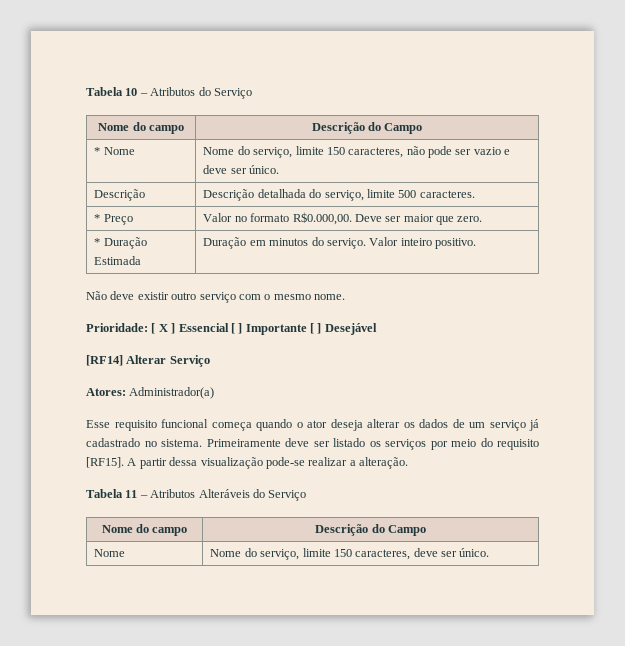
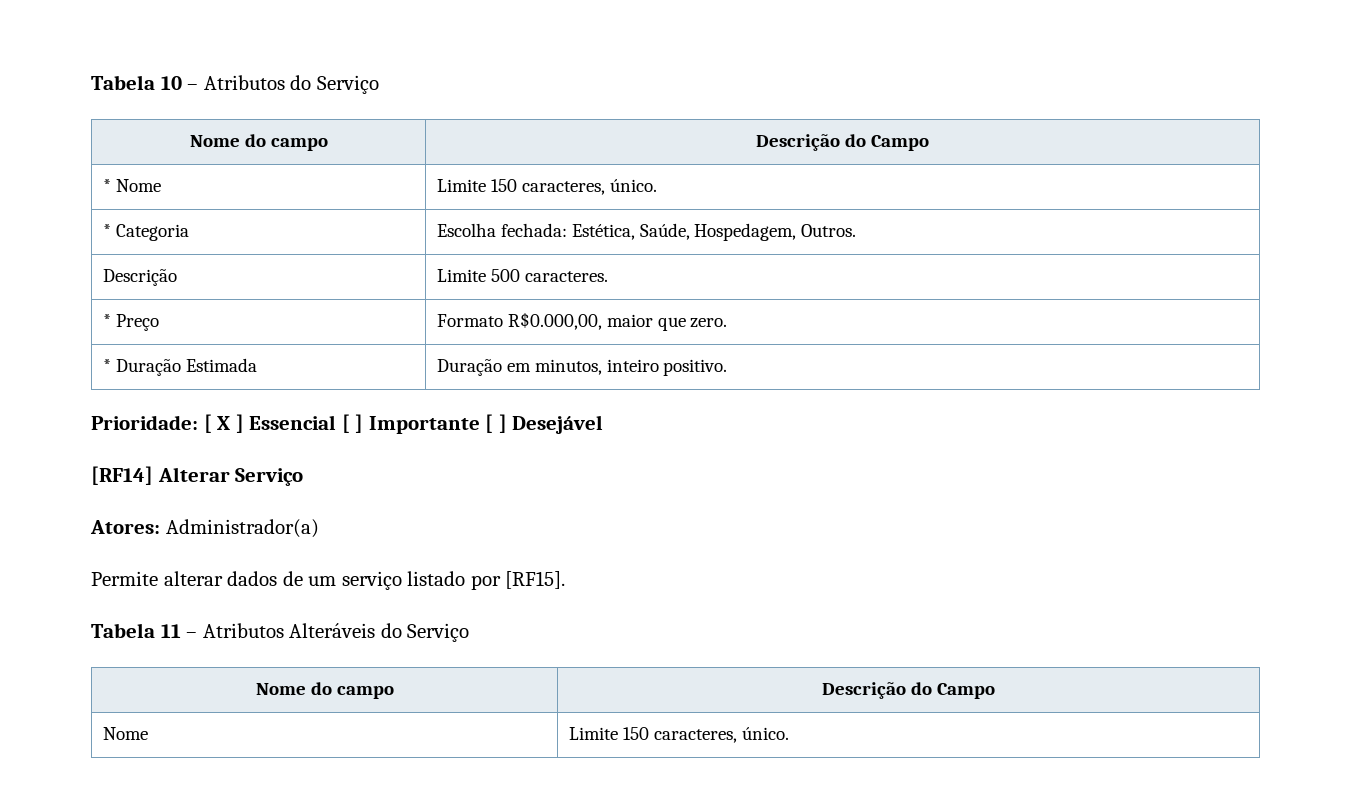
[203,146,511,158] [203,165,280,174] [94,189,146,201] [203,189,475,201] [94,214,133,225] [203,212,402,225] Nome do serviço, limite 150 caracteres, não pode ser vazio e deve ser único. // Descrição | Descrição detalhada do serviço, limite 500 caracteres. // * Preço | Valor no formato R$0.000,00. Deve ser -> [436,179,657,195] [102,224,189,241] [436,223,857,241] [102,269,177,286] [436,269,608,282] [102,314,159,331] [436,312,602,330] Limite 150 caracteres, único. // * Categoria | Escolha fechada: Estética, Saúde, Hospedagem, Outros. // Descrição | Limite 500 caracteres. // * Preço | Formato R$0.000,00,
[269,237,477,249] [86,291,345,303] minutos do serviço. Valor inteiro positivo. // Não deve existir outro serviço com o mesmo nome. -> [534,359,728,376] minutos, inteiro positivo.
[86,419,539,431] [86,438,539,450] [86,457,408,469] Esse requisito funcional começa quando o ator deseja alterar os dados de um serviço já cadastrado no sistema. Primeiramente deve ser listado os serviços por meio do requisito [RF15]. A partir dessa visualização pode-se realizar a alteração. -> [91,571,566,590] Permite alterar dados de um serviço listado por [RF15].
[210,548,458,560] Nome do serviço, limite 150 caracteres, deve ser -> [568,727,737,743] Limite 150 caracteres,

